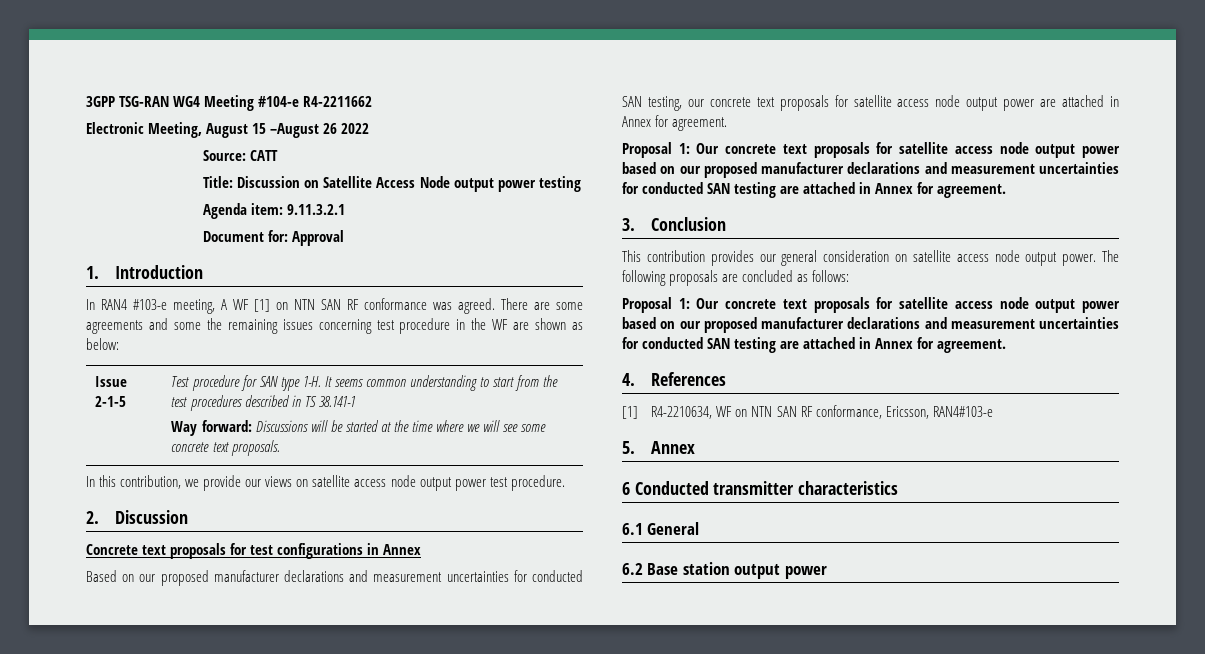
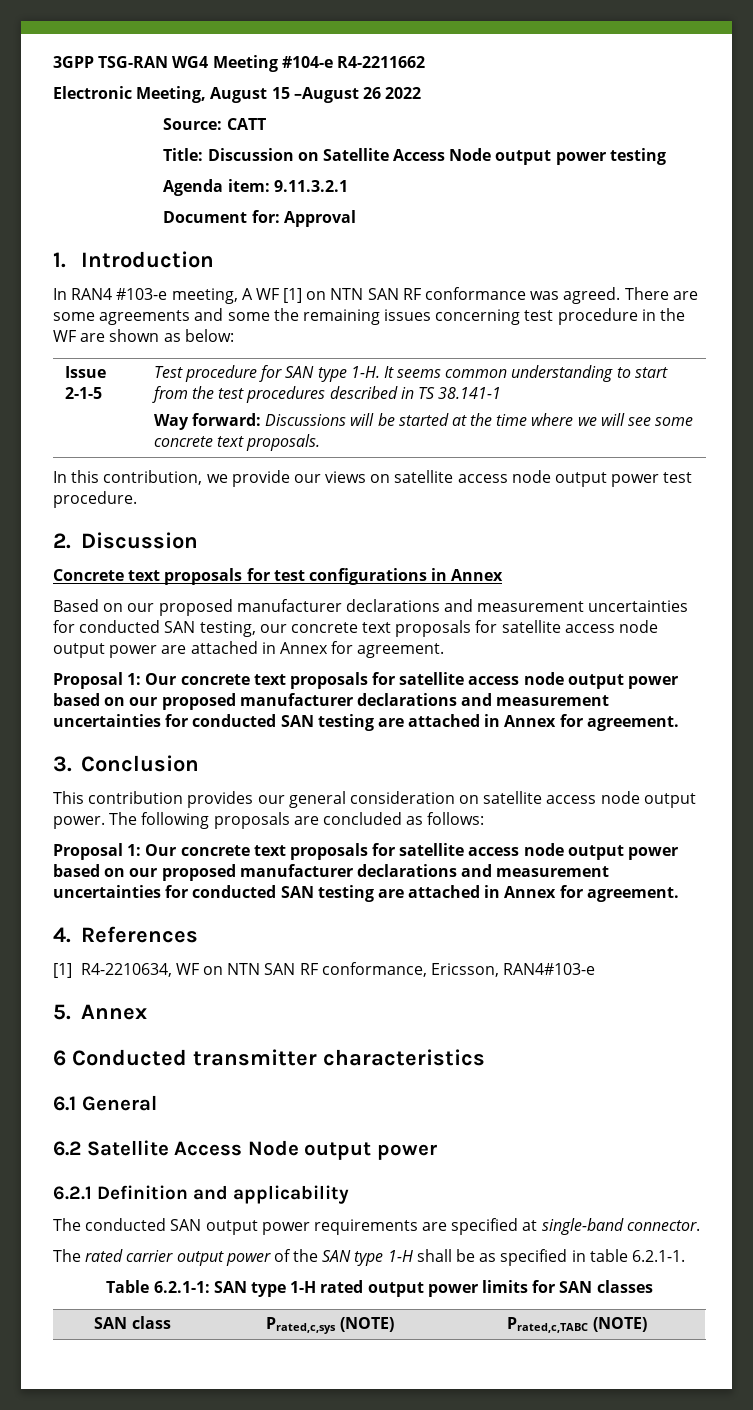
[647,562,827,579] Base station output power -> [86,1140,437,1160] [53,1185,350,1204] [53,1218,700,1235] [53,1249,685,1266] [106,1280,653,1297] [94,1316,171,1329] [266,1317,394,1334] [507,1317,647,1333] Satellite Access Node output power // 6.2.1 Definition and applicability // The conducted SAN output power requirements are specified at single-band connector. // The rated carrier output power of the SAN type 1-H shall be as specified in table 6.2.1-1. // Table 6.2.1-1: SAN type 1-H rated output power limits for SAN classes // SAN class | Prated,c,sys (NOTE) | Prated,c,TABC (NOTE)

